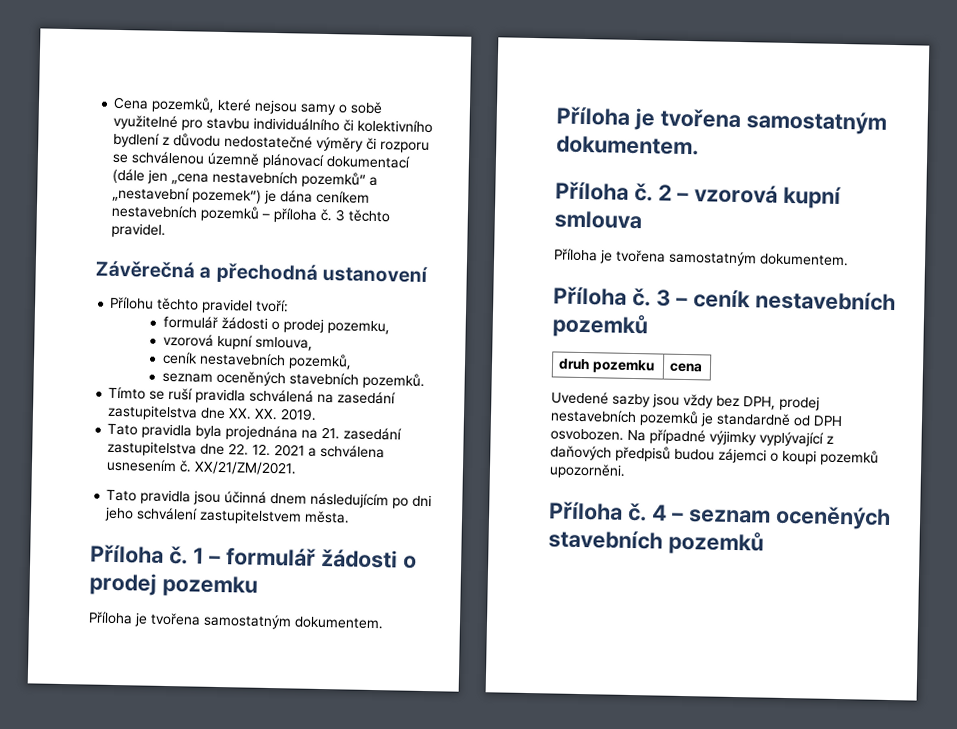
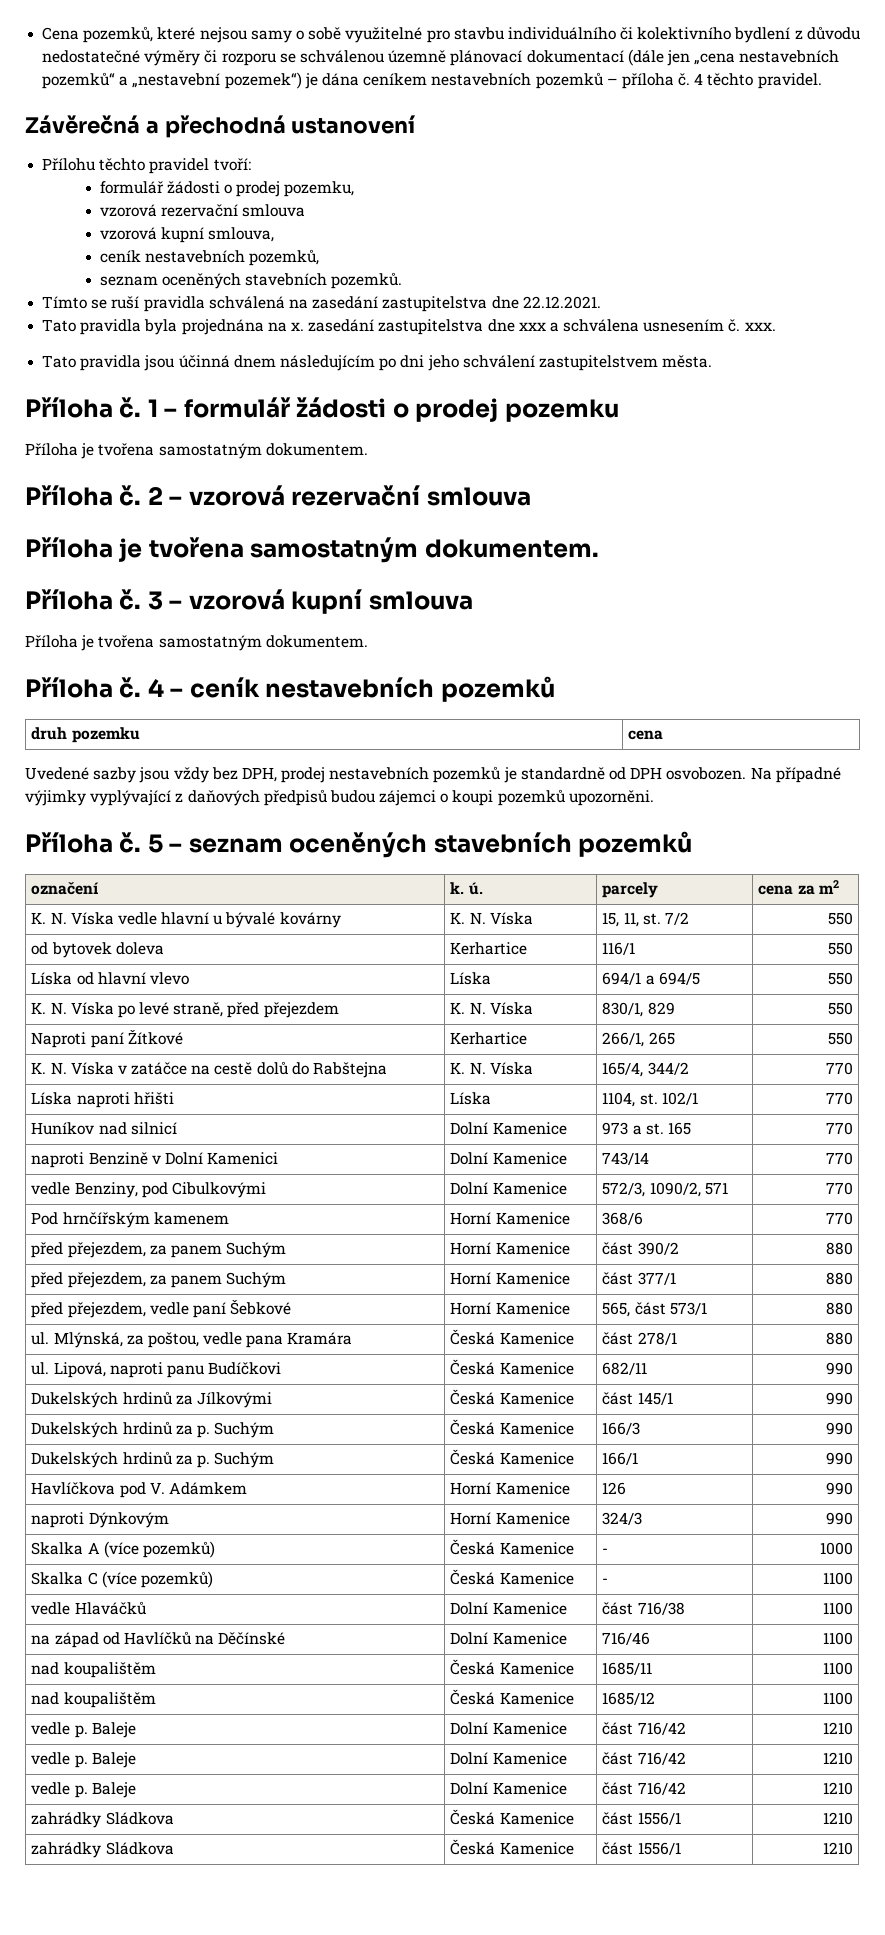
[335,209,346,222] 3 -> [694,73,704,85] 4
(390, 327) none -> [99,204,305,217] // vzorová rezervační smlouva
[228,408,318,421] XX. XX. 2019. -> [522,296,601,309] 22.12.2021.
[321,426,403,441] [107,440,306,457] 21. zasedání zastupitelstva dne 22. 12. 2021 -> [290,319,546,335] x. zasedání zastupitelstva dne xxx
[194,460,298,476] XX/21/ZM/2021. -> [744,322,776,331] xxx.
[556,106,887,135] [556,135,699,156] [555,181,672,202] // Příloha je tvořena samostatným dokumentem. // Příloha č. 2 -> [25,485,531,506] [25,537,599,563] [25,589,163,610] // Příloha č. 2 – vzorová rezervační smlouva // Příloha je tvořena samostatným dokumentem. // Příloha č. 3
[655,289,671,307] 3 -> [147,678,164,697] 4
[651,504,667,521] 4 -> [147,834,163,853] 5
(764, 543) none -> [31,882,100,895] [450,882,483,895] [602,882,659,898] [758,880,839,895] [31,912,341,928] [450,912,533,925] [602,912,689,927] [827,912,853,925] [31,942,164,958] [450,942,528,955] [602,942,636,955] [827,942,853,955] [31,972,189,985] [450,972,492,985] [602,972,700,985] [827,972,853,985] [31,1002,339,1018] [450,1002,533,1015] [602,1002,675,1017] [827,1002,853,1015] [31,1030,183,1048] [450,1032,528,1045] [602,1032,675,1047] [827,1032,853,1045] [31,1061,388,1078] [450,1062,533,1075] [602,1062,689,1077] [825,1062,853,1075] [31,1092,174,1108] [450,1092,492,1105] [602,1092,698,1107] [825,1092,853,1105] [31,1122,177,1135] [450,1122,567,1135] [602,1122,691,1135] [825,1122,853,1135] [31,1152,279,1168] [450,1152,567,1165] [602,1152,650,1165] [825,1152,853,1165] [31,1182,266,1198] [450,1182,567,1195] [602,1182,728,1197] [825,1182,853,1195] [31,1212,229,1228] [450,1212,570,1225] [602,1212,644,1225] [825,1212,853,1225] [31,1242,287,1258] [450,1242,570,1255] [602,1242,679,1255] [825,1242,853,1255] [31,1272,287,1288] [450,1272,570,1285] [602,1272,676,1285] [825,1272,853,1285] [31,1300,292,1318] [450,1302,570,1315] [602,1302,707,1317] [825,1302,853,1315] [31,1332,353,1348] [450,1329,574,1345] [602,1332,677,1345] [825,1332,853,1345] [31,1362,282,1378] [450,1359,574,1375] [602,1362,648,1375] [825,1362,853,1375] [31,1391,272,1408] [450,1389,574,1405] [602,1392,673,1405] [825,1392,853,1405] [31,1421,275,1438] [450,1419,574,1435] [602,1422,641,1435] [825,1422,853,1435] [31,1451,275,1468] [450,1449,574,1465] [602,1452,639,1465] [825,1452,853,1465] [31,1482,247,1498] [450,1482,570,1495] [602,1482,627,1495] [825,1482,853,1495] [31,1512,169,1528] [450,1512,570,1525] [602,1512,643,1525] [825,1512,853,1525] [31,1541,215,1558] [450,1539,574,1555] [602,1548,609,1554] [819,1542,853,1555] [31,1571,213,1588] [450,1569,574,1585] [602,1578,609,1584] [822,1572,853,1585] [31,1601,146,1615] [450,1602,567,1615] [602,1602,685,1615] [822,1602,853,1615] [31,1631,286,1648] [450,1632,567,1645] [602,1632,651,1645] [822,1632,853,1645] [31,1662,156,1678] [450,1659,574,1675] [602,1662,653,1675] [822,1662,853,1675] [31,1692,156,1708] [450,1689,574,1705] [602,1692,656,1705] [822,1692,853,1705] [31,1722,136,1738] [450,1722,567,1735] [602,1722,686,1735] [822,1722,853,1735] [31,1752,136,1768] [450,1752,567,1765] [602,1752,686,1765] [822,1752,853,1765] [31,1782,136,1798] [450,1782,567,1795] [602,1782,686,1795] [822,1782,853,1795] [31,1812,174,1828] [450,1809,574,1825] [602,1812,681,1825] [822,1812,853,1825] [31,1842,174,1858] [450,1839,574,1855] [602,1842,681,1855] [822,1842,853,1855] // označení | k. ú. | parcely | cena za m2 // K. N. Víska vedle hlavní u bývalé kovárny | K. N. Víska | 15, 11, st. 7/2 | 550 // od bytovek doleva | Kerhartice | 116/1 | 550 // Líska od hlavní vlevo | Líska | 694/1 a 694/5 | 550 // K. N. Víska po levé straně, před přejezdem | K. N. Víska | 830/1, 829 | 550 // Naproti paní Žítkové | Kerhartice | 266/1, 265 | 550 // K. N. Víska v zatáčce na cestě dolů do Rabštejna | K. N. Víska | 165/4, 344/2 | 770 // Líska naproti hřišti | Líska | 1104, st. 102/1 | 770 // Huníkov nad silnicí | Dolní Kamenice | 973 a st. 165 | 770 // naproti Benzině v Dolní Kamenici | Dolní Kamenice | 743/14 | 770 // vedle Benziny, pod Cibulkovými | Dolní Kamenice | 572/3, 1090/2, 571 | 770 // Pod hrnčířským kamenem | Horní Kamenice | 368/6 | 770 // před přejezdem, za panem Suchým | Horní Kamenice | část 390/2 | 880 // před přejezdem, za panem Suchým | Horní Kamenice | část 377/1 | 880 // před přejezdem, vedle paní Šebkové | Horní Kamenice | 565, část 573/1 | 880 // ul. Mlýnská, za poštou, vedle pana Kramára | Česká Kamenice | část 278/1 | 880 // ul. Lipová, naproti panu Budíčkovi | Česká Kamenice | 682/11 | 990 // Dukelských hrdinů za Jílkovými | Česká Kamenice | část 145/1 | 990 // Dukelských hrdinů za p. Suchým | Česká Kamenice | 166/3 | 990 // Dukelských hrdinů za p. Suchým | Česká Kamenice | 166/1 | 990 // Havlíčkova pod V. Adámkem | Horní Kamenice | 126 | 990 // naproti Dýnkovým | Horní Kamenice | 324/3 | 990 // Skalka A (více pozemků) | Česká Kamenice | - | 1000 // Skalka C (více pozemků) | Česká Kamenice | - | 1100 // vedle Hlaváčků | Dolní Kamenice | část 716/38 | 1100 // na západ od Havlíčků na Děčínské | Dolní Kamenice | 716/46 | 1100 // nad koupalištěm | Česká Kamenice | 1685/11 | 1100 // nad koupalištěm | Česká Kamenice | 1685/12 | 1100 // vedle p. Baleje | Dolní Kamenice | část 716/42 | 1210 // vedle p. Baleje | Dolní Kamenice | část 716/42 | 1210 // vedle p. Baleje | Dolní Kamenice | část 716/42 | 1210 // zahrádky Sládkova | Česká Kamenice | část 1556/1 | 1210 // zahrádky Sládkova | Česká Kamenice | část 1556/1 | 1210

